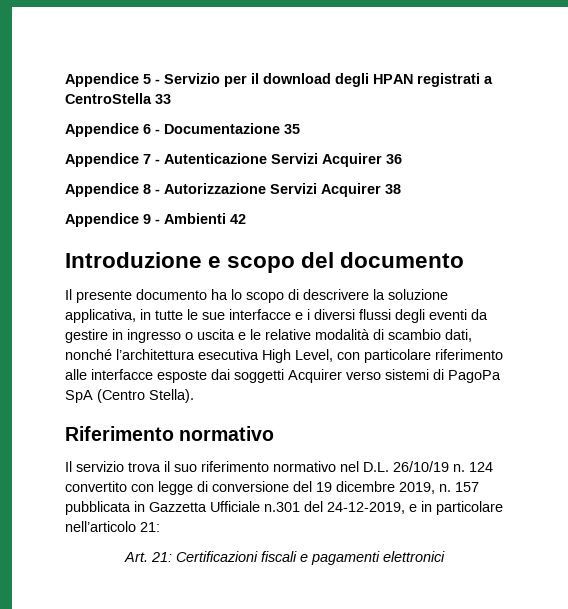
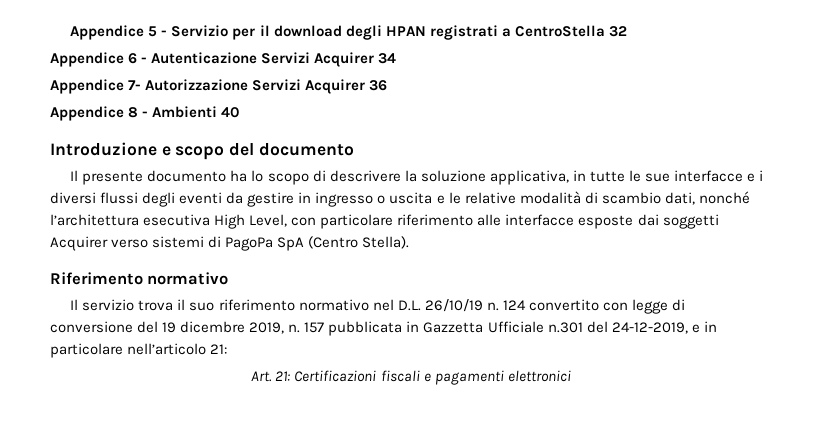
[155,94,171,104] 33 -> [608,26,627,37] 32
[164,123,300,134] [65,153,267,167] Documentazione 35 // Appendice 7 - Autenticazione -> [151,52,397,67] [50,79,249,94] Autenticazione Servizi Acquirer 34 // Appendice 7- Autorizzazione
[164,183,401,197] [65,213,246,227] Autorizzazione Servizi Acquirer 38 // Appendice 9 - Ambienti 42 -> [152,106,240,118] Ambienti 40

